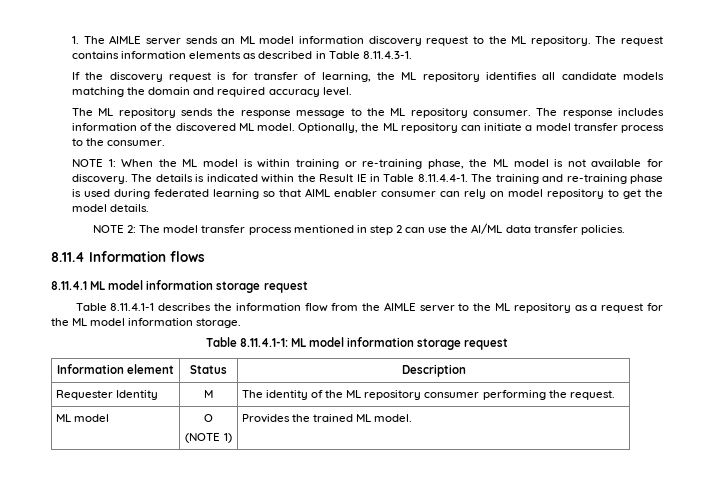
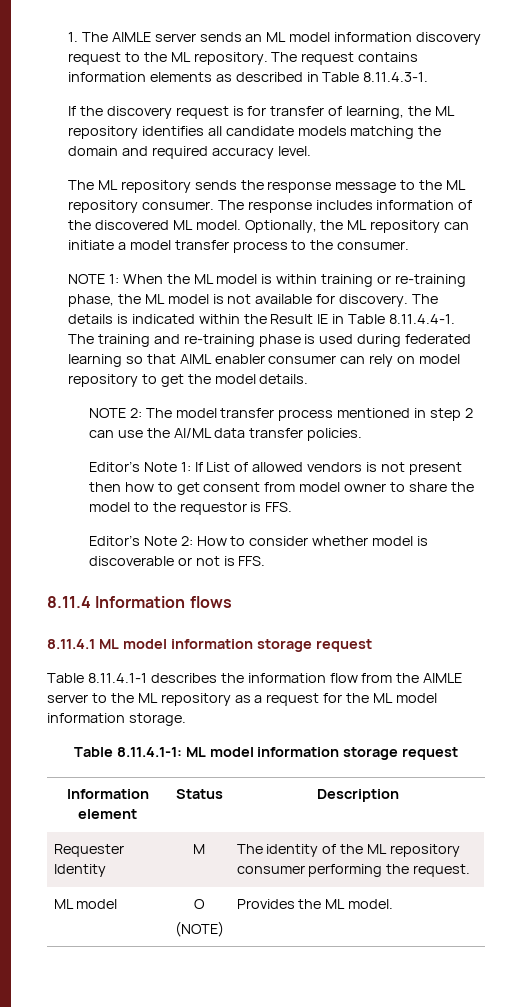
(625, 230) none -> [88,461,462,475] [88,482,474,495] [88,502,293,515] [88,535,429,546] [88,556,266,566] // Editor’s Note 1: If List of allowed vendors is not present then how to get consent from model owner to share the model to the requestor is FFS. // Editor’s Note 2: How to consider whether model is discoverable or not is FFS.
[185,433,232,443] (NOTE 1) -> [174,921,224,937] (NOTE)
[313,414,354,422] trained -> (322, 904) none

